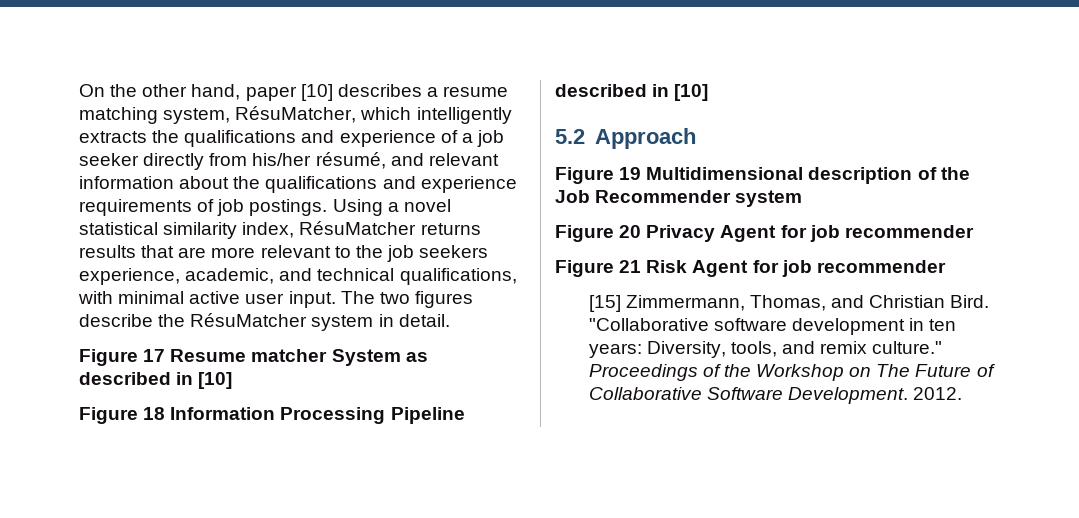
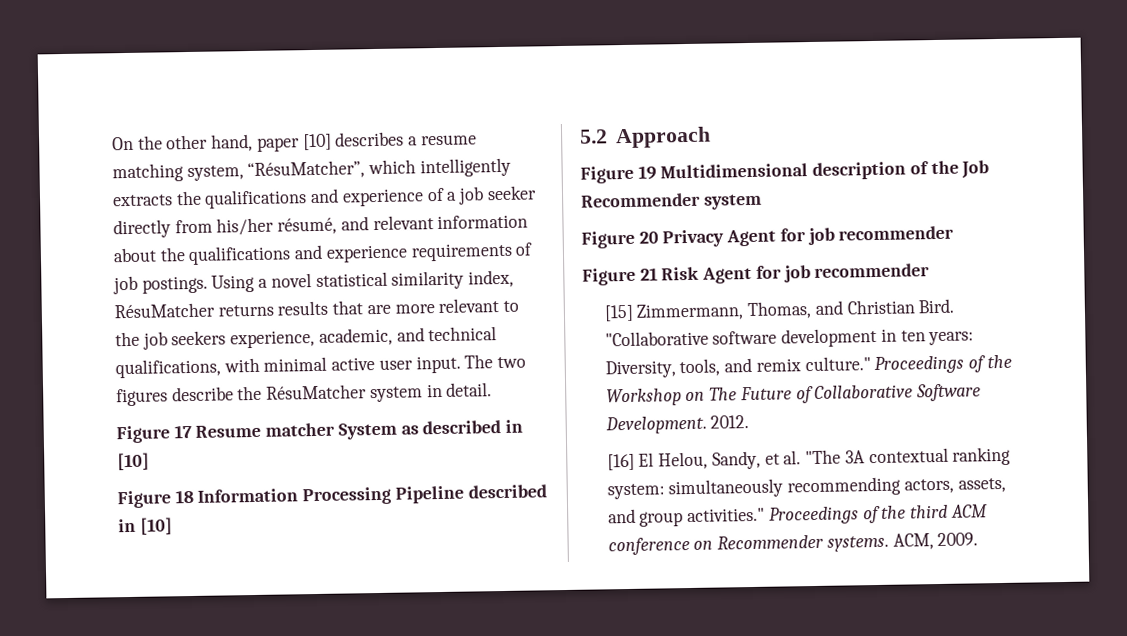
[235,106,357,123] RésuMatcher, -> [247,160,366,180] “RésuMatcher”,
(963, 393) none -> [606,446,1012,471] [606,476,1006,500] [607,504,988,527] [607,532,979,556] // [16] El Helou, Sandy, et al. "The 3A contextual ranking system: simultaneously recommending actors, assets, and group activities." Proceedings of the third ACM conference on Recommender systems. ACM, 2009.

